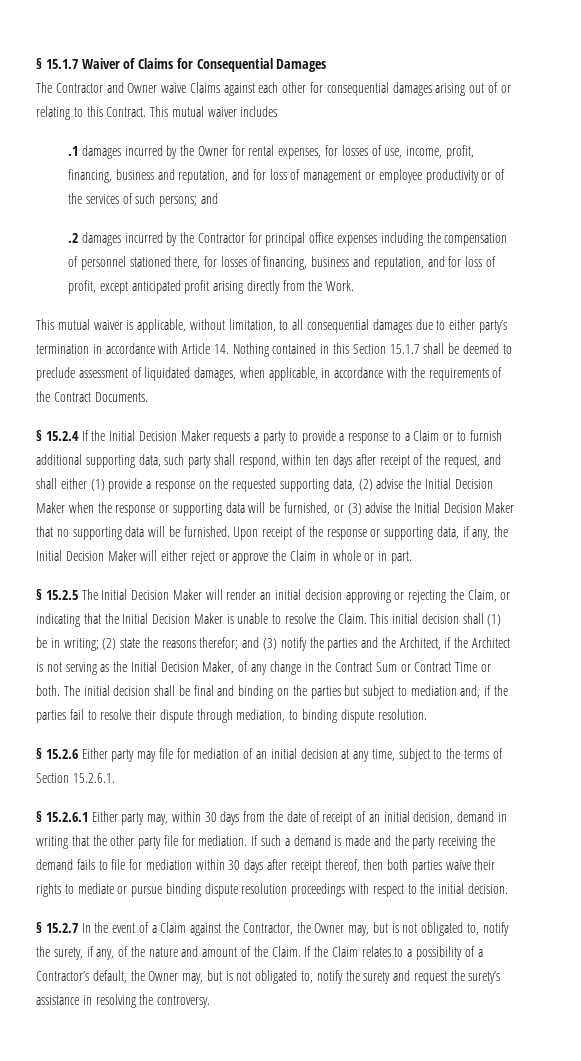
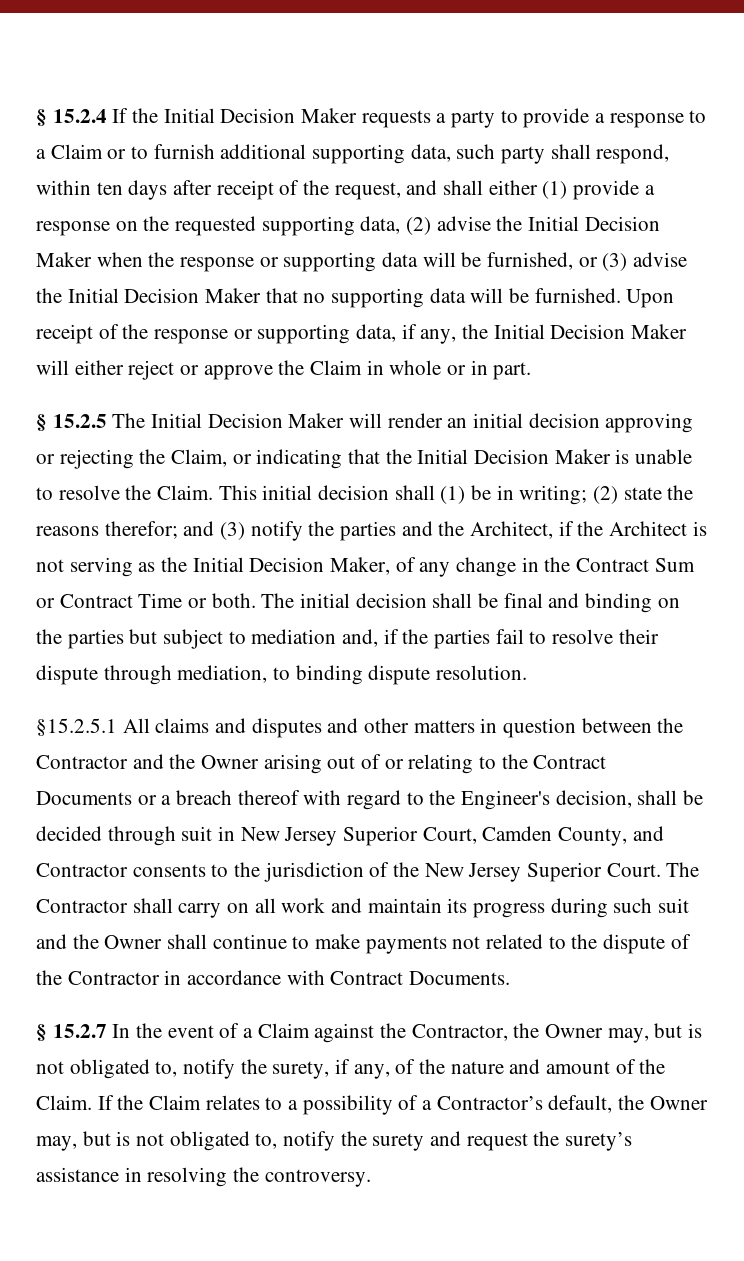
[36,58,327,72] [36,82,511,96] [36,106,278,120] [67,145,474,159] [67,169,506,183] [67,193,218,207] [67,232,508,246] [67,256,496,270] [67,280,355,294] [36,319,507,333] [36,343,512,357] [36,367,503,381] [36,391,148,402] [36,430,42,441] § 15.1.7 Waiver of Claims for Consequential Damages // The Contractor and Owner waive Claims against each other for consequential damages arising out of or relating to this Contract. This mutual waiver includes // .1 damages incurred by the Owner for rental expenses, for losses of use, income, profit, financing, business and reputation, and for loss of management or employee productivity or of the services of such persons; and // .2 damages incurred by the Contractor for principal office expenses including the compensation of personnel stationed there, for losses of financing, business and reputation, and for loss of profit, except anticipated profit arising directly from the Work. // This mutual waiver is applicable, without limitation, to all consequential damages due to either party’s termination in accordance with Article 14. Nothing contained in this Section 15.1.7 shall be deemed to preclude assessment of liquidated damages, when applicable, in accordance with the requirements of the Contract Documents. // § -> [36,109,47,126] §
[36,748,503,762] [36,773,115,783] [36,811,508,825] [36,835,496,849] [36,859,496,873] [36,883,508,897] § 15.2.6 Either party may file for mediation of an initial decision at any time, subject to the terms of Section 15.2.6.1. // § 15.2.6.1 Either party may, within 30 days from the date of receipt of an initial decision, demand in writing that the other party file for mediation. If such a demand is made and the party receiving the demand fails to file for mediation within 30 days after receipt thereof, then both parties waive their rights to mediate or pursue binding dispute resolution proceedings with respect to the initial decision. -> [36,718,684,738] [36,754,607,774] [36,790,704,810] [36,826,664,846] [36,862,700,882] [36,898,690,918] [36,934,691,954] [36,970,511,985] §15.2.5.1 All claims and disputes and other matters in question between the Contractor and the Owner arising out of or relating to the Contract Documents or a breach thereof with regard to the Engineer's decision, shall be decided through suit in New Jersey Superior Court, Camden County, and Contractor consents to the jurisdiction of the New Jersey Superior Court. The Contractor shall carry on all work and maintain its progress during such suit and the Owner shall continue to make payments not related to the dispute of the Contractor in accordance with Contract Documents.

